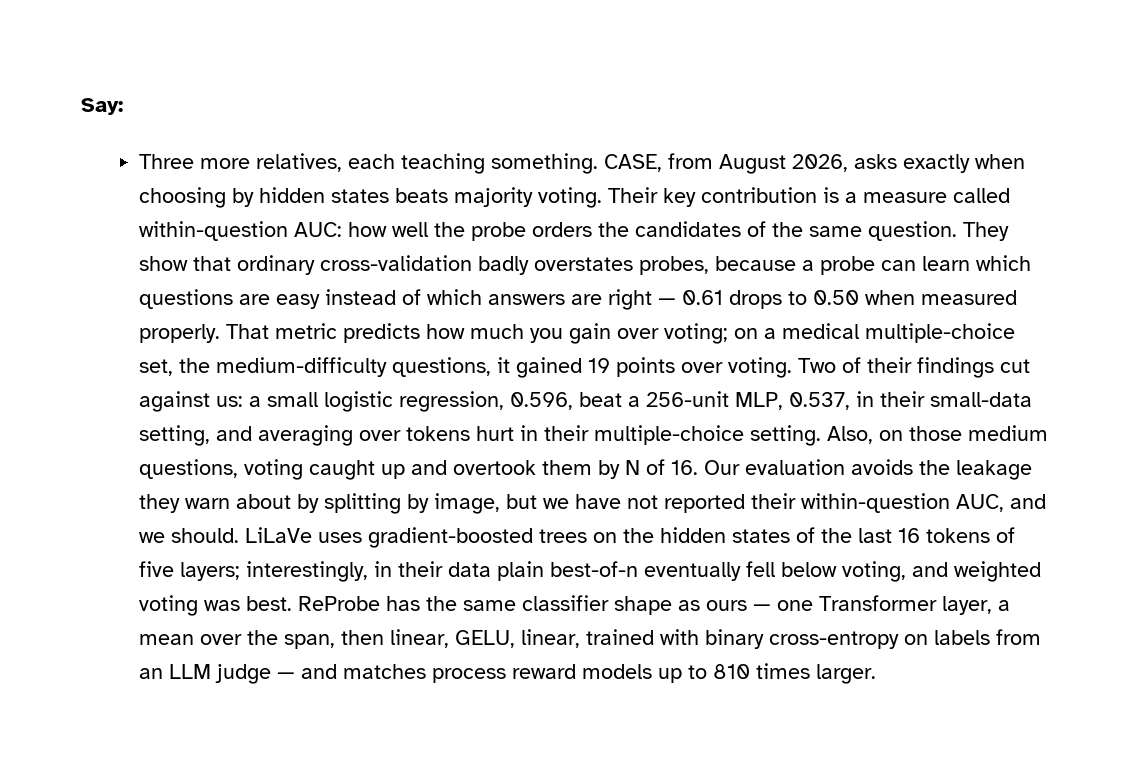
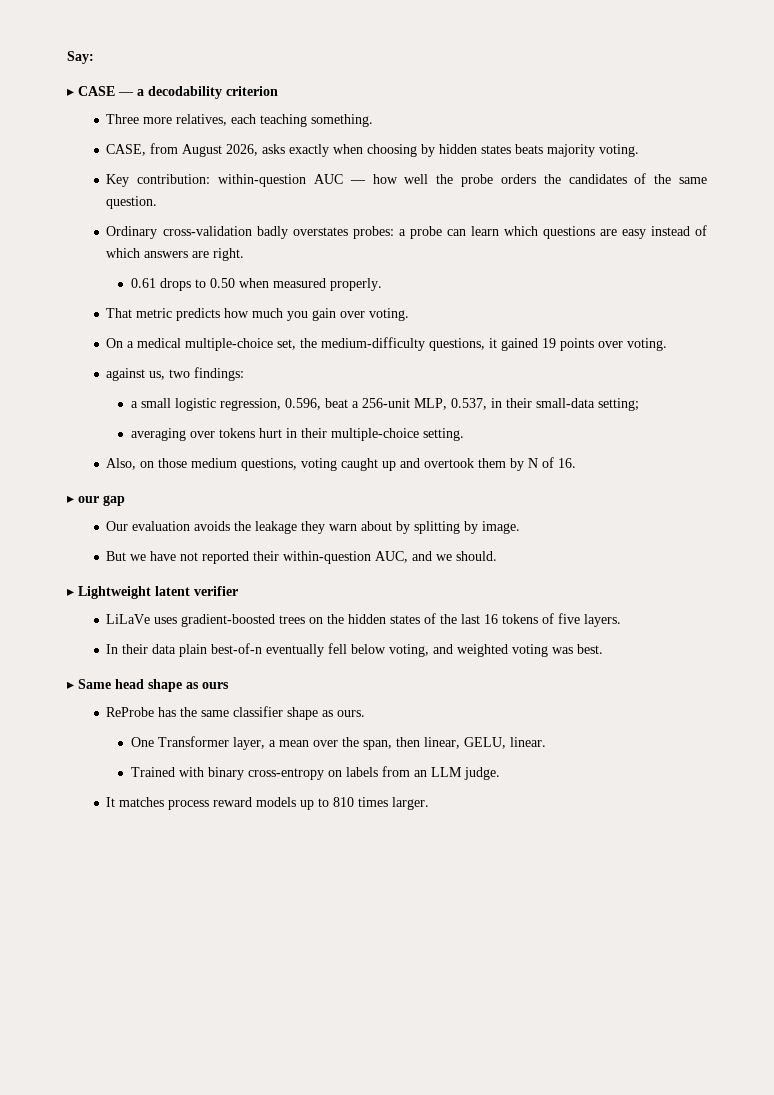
(123, 106) none -> [67,86,278,99] // ▸ CASE — a decodability criterion
(599, 163) none -> (374, 120) //
[608,187,1011,207] [139,221,343,241] Their key contribution is a measure called within-question AUC: -> [106,174,366,187] // Key contribution: within-question AUC —
[963,222,1010,241] [139,255,316,275] They show that ordinary -> [106,226,158,239] // Ordinary
[639,256,797,275] probes, because -> [352,226,394,239] probes:
[608,289,677,310] right — -> [213,248,245,261] right. //
(221, 333) none -> (382, 284) //
[664,323,759,344] voting; on -> [369,308,410,321] [106,338,124,348] voting. // On
[798,357,1031,378] [139,391,244,412] Two of their findings cut against us: -> [106,367,245,381] // against us, two findings: //
[139,425,253,446] setting, and -> [597,398,639,411] setting; //
(822, 435) none -> (464, 434) //
(699, 467) none -> [67,495,125,506] // ▸ our gap //
[434,493,538,514] image, but -> [482,521,521,534] [106,551,127,561] image. // But
(240, 535) none -> [67,586,238,599] // ▸ Lightweight latent verifier //
[180,561,393,582] layers; interestingly, in -> [584,614,622,627] [106,644,119,654] layers. // In
(293, 603) none -> [67,679,229,692] // ▸ Same head shape as ours //
[706,600,814,611] ours — one -> [337,710,366,717] [130,737,154,747] ours. // One
[521,629,655,648] linear, trained -> [509,737,546,747] [130,767,175,777] linear. // Trained
[215,664,338,684] judge — and -> [463,767,500,780] [106,797,116,807] judge. // It

